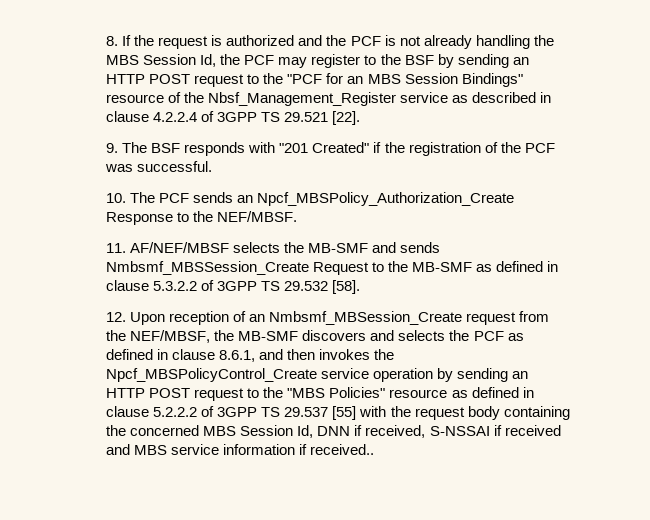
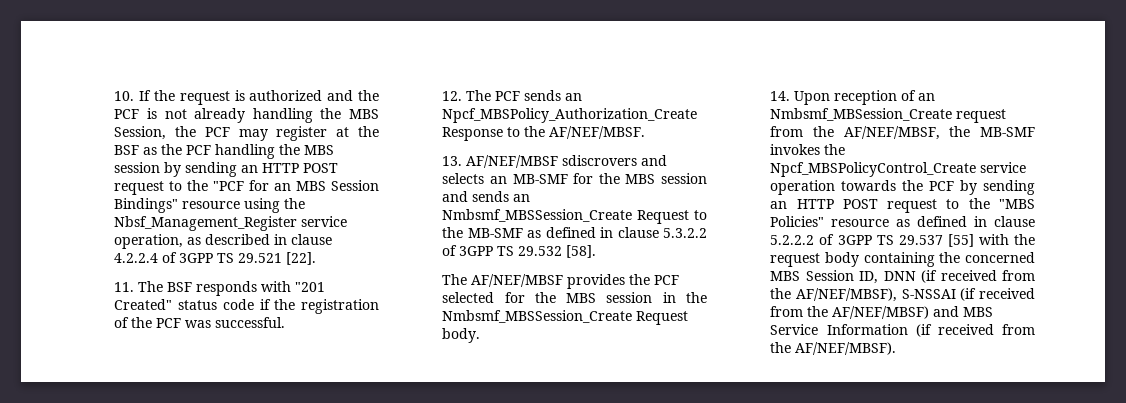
[106,36,119,46] 8. -> [114,91,135,101] 10.
[143,54,217,67] Session Id, -> [114,126,167,140] Session,
[364,55,377,65] to -> [336,127,350,137] at
(434, 60) none -> [143,144,335,159] [114,162,161,173] as the PCF handling the MBS session
[168,92,182,103] of -> [244,198,281,213] using
(449, 97) none -> [114,234,184,249] operation,
[106,143,119,153] 9. -> [114,282,135,292] 11.
(370, 147) none -> [178,299,254,310] status code
[106,193,127,203] 10. -> [442,91,463,101] 12.
[217,211,298,222] [106,242,369,253] NEF/MBSF. // 11. AF/NEF/MBSF selects the MB-SMF -> [549,126,646,139] [442,155,668,168] [442,173,707,184] AF/NEF/MBSF. // 13. AF/NEF/MBSF sdiscrovers and selects an MB-SMF for the MBS session
(441, 247) none -> [513,194,531,202] an
[106,312,127,322] 12. -> [442,274,680,289] [442,292,707,303] [442,310,689,325] [442,328,481,343] [770,91,791,101] The AF/NEF/MBSF provides the PCF selected for the MBS session in the Nmbsmf_MBSSession_Create Request body. // 14.
[130,330,524,343] [106,349,316,362] NEF/MBSF, the MB-SMF discovers and selects the PCF as defined in clause 8.6.1, and then -> [843,126,1035,140] AF/NEF/MBSF, the MB-SMF
(434, 375) none -> [841,180,955,191] towards the PCF
[297,425,561,438] [106,444,375,455] Id, DNN if received, S-NSSAI if received and MBS service information if received.. -> [859,270,1035,284] [770,288,1035,302] [770,306,994,319] [770,324,1035,337] [770,342,897,355] ID, DNN (if received from the AF/NEF/MBSF), S-NSSAI (if received from the AF/NEF/MBSF) and MBS Service Information (if received from the AF/NEF/MBSF).

